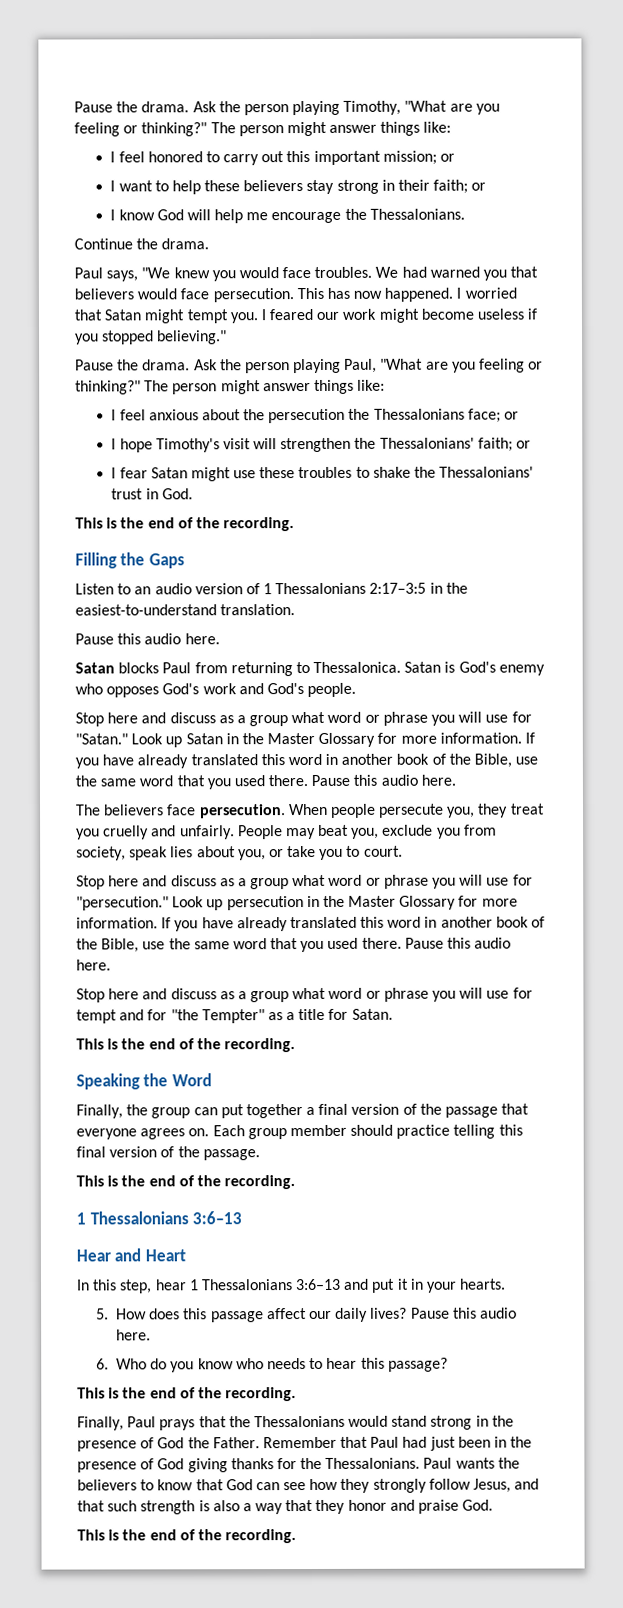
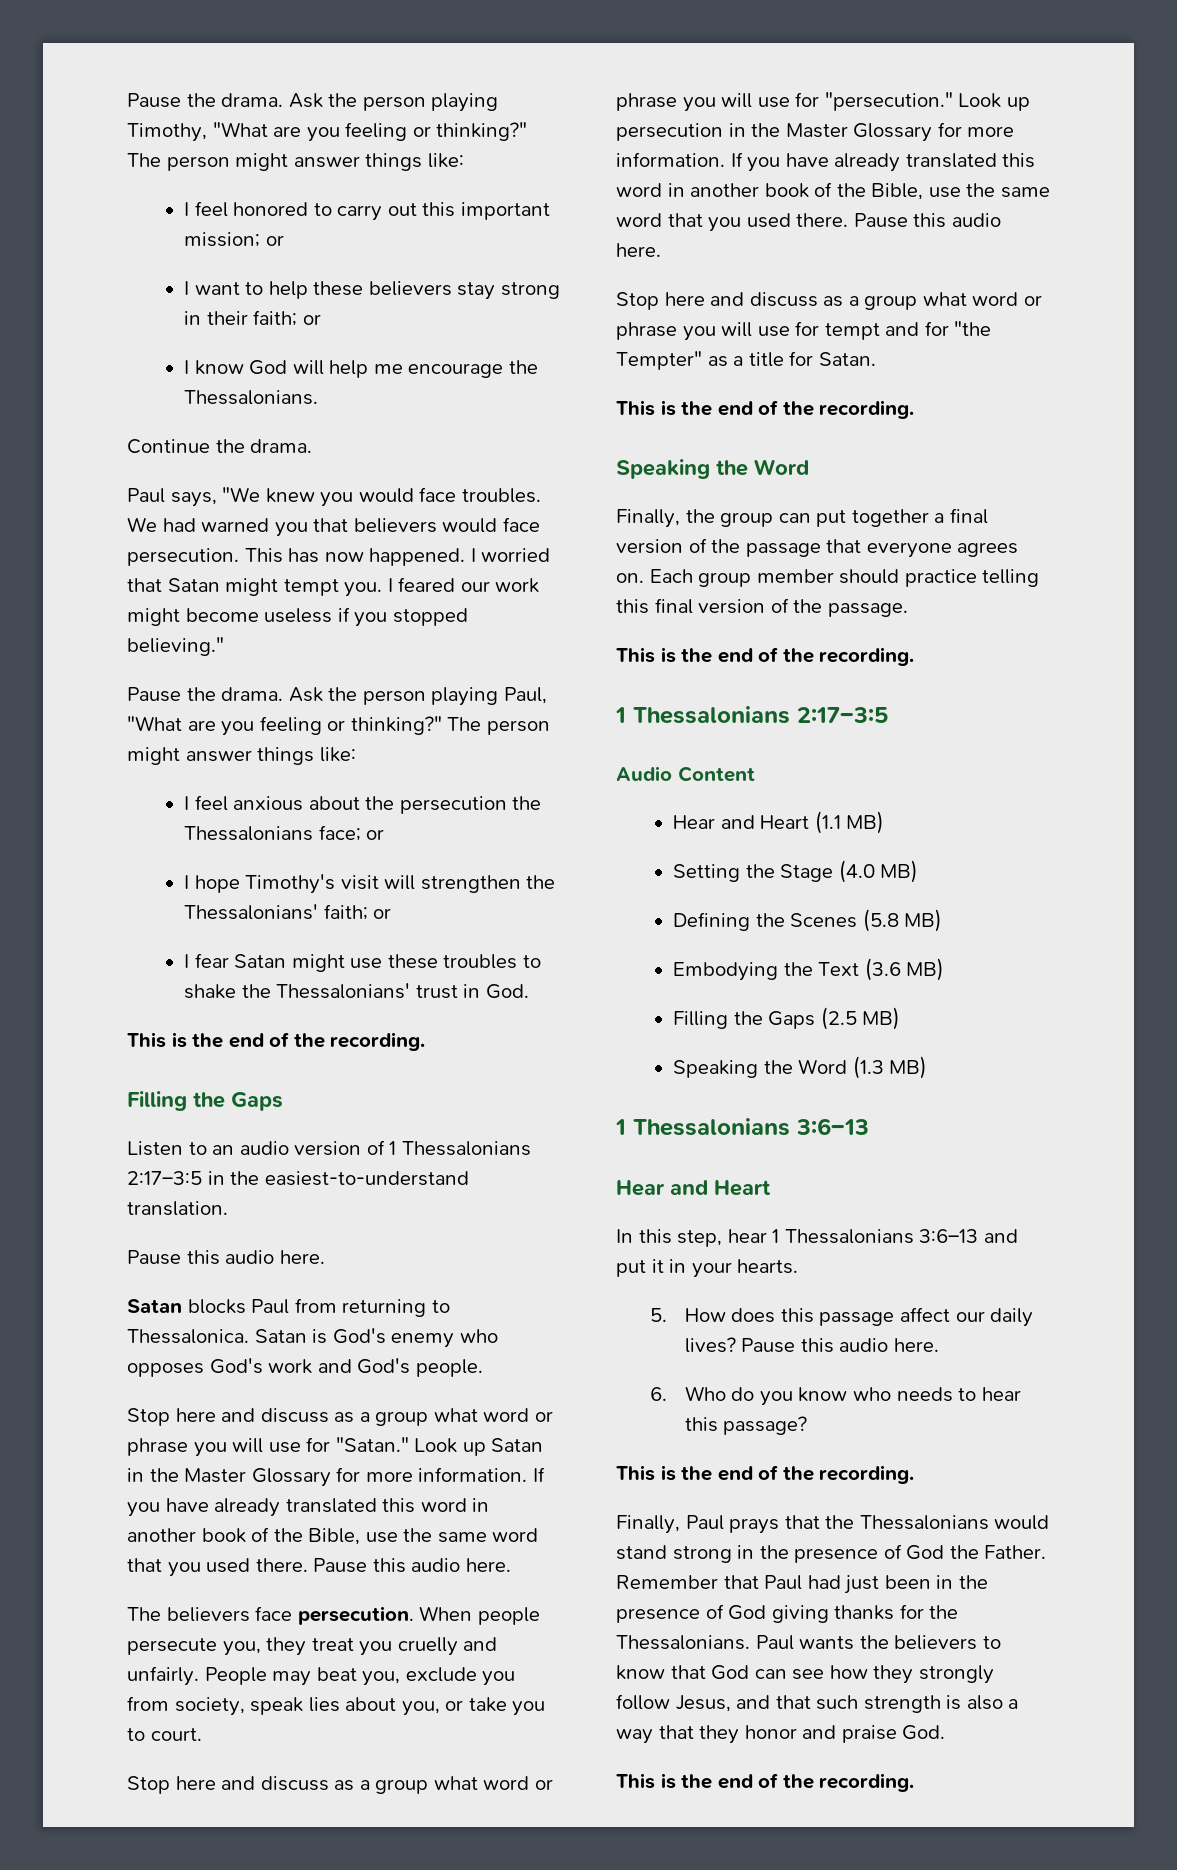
(296, 1182) none -> [615,706,888,724] [616,766,755,782] [672,811,885,834] [672,860,919,883] [672,909,943,932] [672,958,945,981] [672,1007,901,1030] [672,1056,928,1079] // 1 Thessalonians 2:17–3:5 // Audio Content // Hear and Heart (1.1 MB) // Setting the Stage (4.0 MB) // Defining the Scenes (5.8 MB) // Embodying the Text (3.6 MB) // Filling the Gaps (2.5 MB) // Speaking the Word (1.3 MB)

